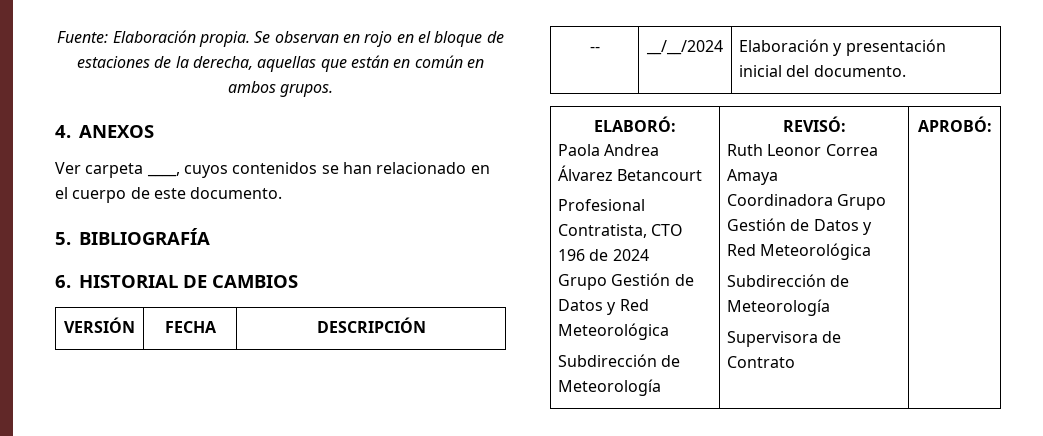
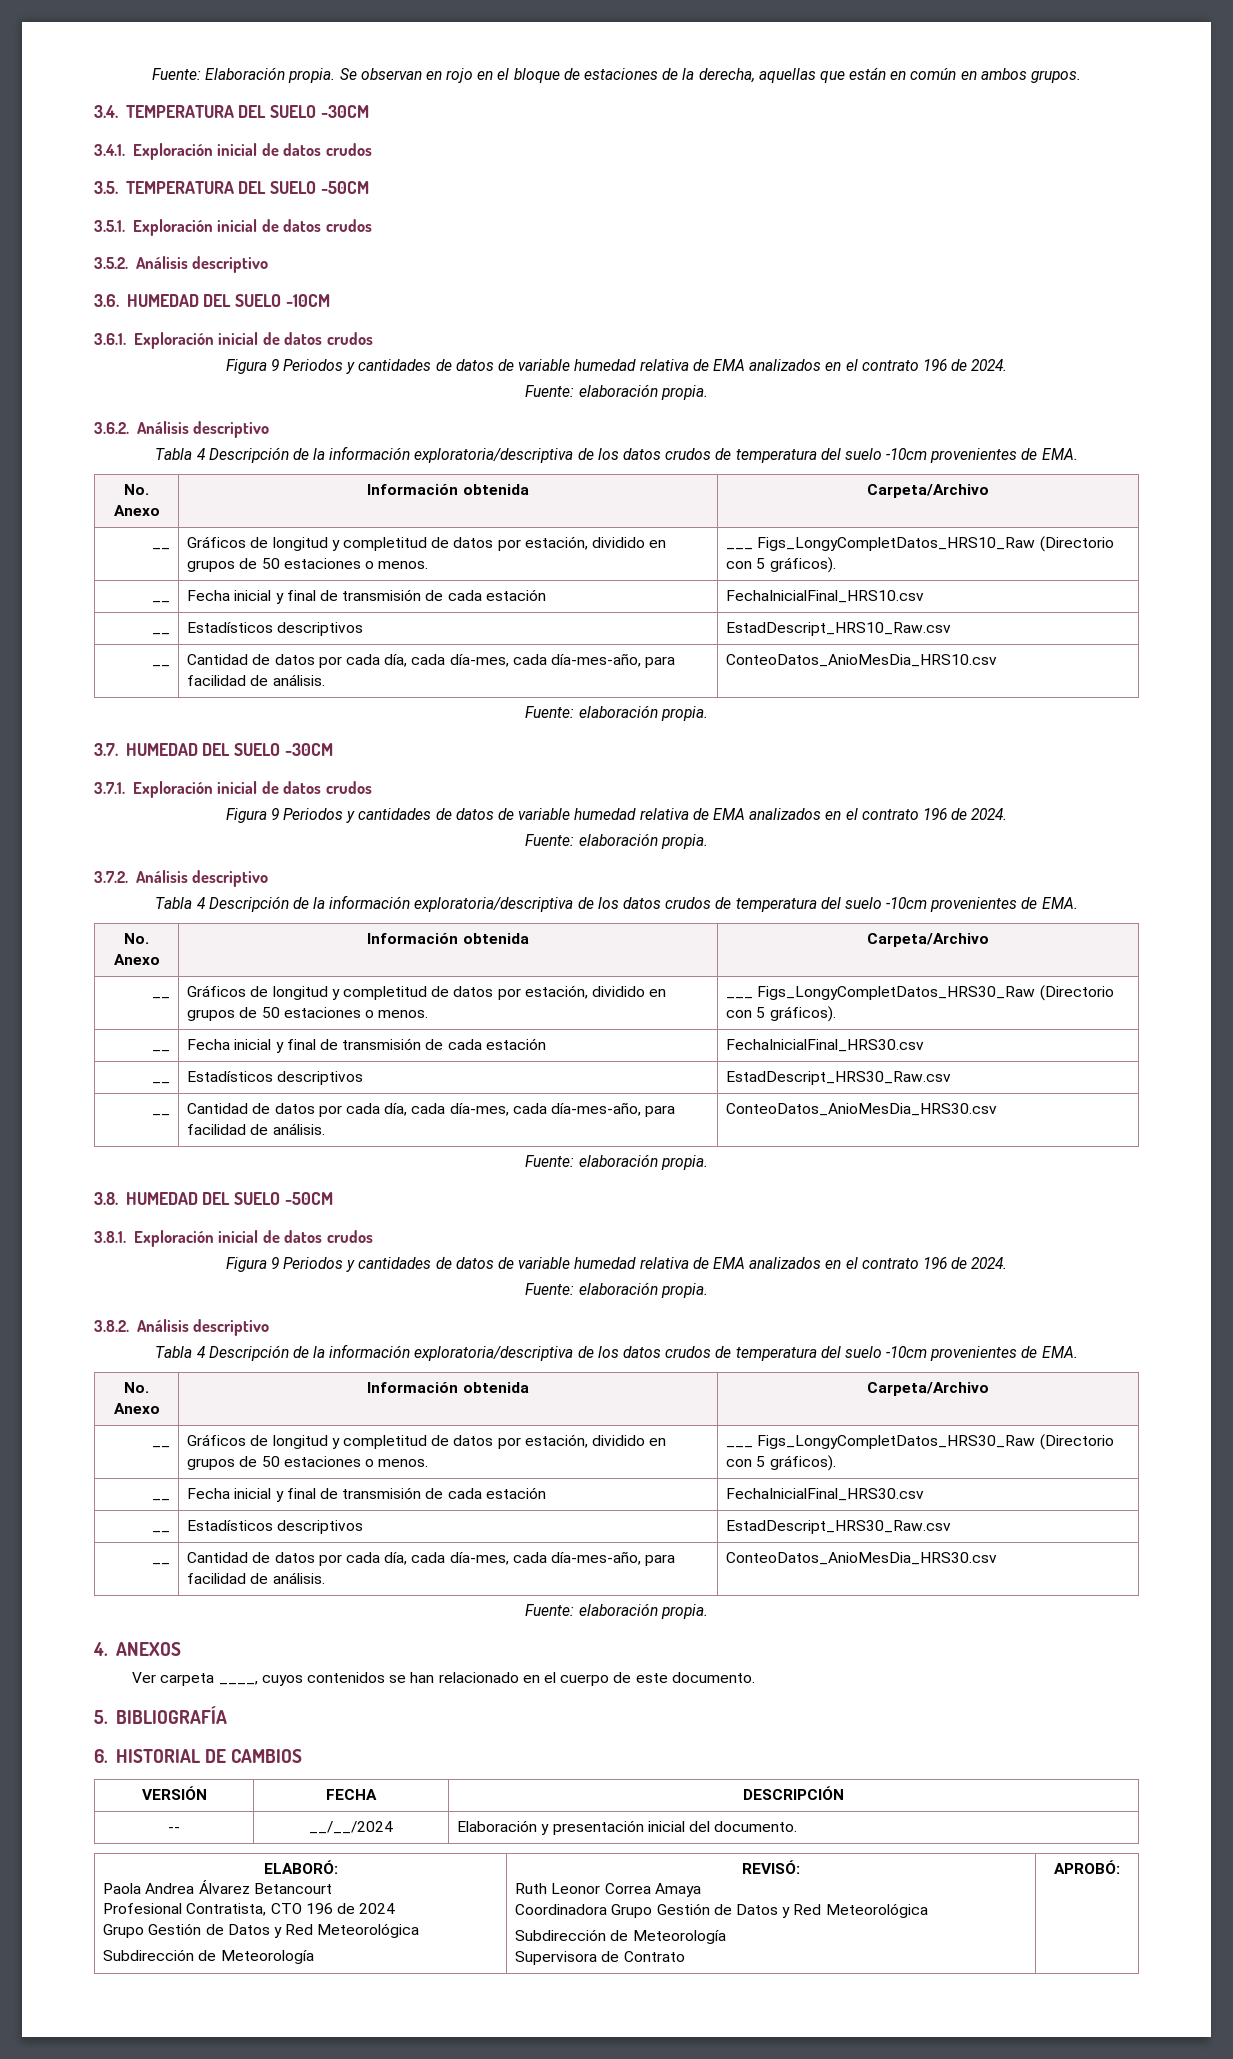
(334, 90) none -> [94,105,369,118] [94,143,372,160] [94,181,369,194] [94,219,372,236] [94,256,269,273] [94,294,330,307] [94,332,373,349] [225,359,1008,374] [525,384,708,400] [94,421,270,438] [155,446,1078,463] [124,484,149,495] [113,505,160,516] [367,484,529,495] [867,484,989,498] [151,548,170,550] [187,536,667,551] [187,558,429,572] [726,536,1114,552] [726,557,836,573] [151,601,170,603] [187,589,546,604] [726,590,925,603] [151,633,170,635] [187,622,364,636] [726,622,952,636] [151,665,170,667] [187,653,676,668] [187,674,325,686] [726,654,998,667] [525,705,708,721] [94,743,333,756] [94,781,372,798] [225,808,1008,823] [525,833,708,849] [94,870,269,887] [155,895,1078,912] [124,933,149,944] [113,954,160,965] [367,933,529,944] [867,933,989,947] [151,997,170,999] [187,985,667,1000] [187,1007,429,1021] [726,985,1114,1001] [726,1006,836,1022] [151,1050,170,1052] [187,1038,546,1053] [726,1039,925,1052] [151,1082,170,1084] [187,1071,364,1085] [726,1071,952,1085] [151,1114,170,1116] [187,1102,676,1117] [187,1123,325,1135] [726,1103,998,1116] [525,1154,708,1170] [94,1192,333,1205] [94,1230,373,1247] [225,1257,1008,1272] [525,1282,708,1298] [94,1319,270,1336] [155,1344,1078,1361] [124,1382,149,1393] [113,1403,160,1414] [367,1382,529,1393] [867,1382,989,1396] [151,1446,170,1448] [187,1434,667,1449] [187,1456,429,1470] [726,1434,1114,1450] [726,1455,836,1471] [151,1499,170,1501] [187,1487,546,1502] [726,1488,925,1501] [151,1531,170,1533] [187,1520,364,1534] [726,1520,952,1534] [151,1563,170,1565] [187,1551,676,1566] [187,1572,325,1584] [726,1552,998,1565] [525,1603,708,1619] // 3.4. TEMPERATURA DEL SUELO -30CM // 3.4.1. Exploración inicial de datos crudos // 3.5. TEMPERATURA DEL SUELO -50CM // 3.5.1. Exploración inicial de datos crudos // 3.5.2. Análisis descriptivo // 3.6. HUMEDAD DEL SUELO -10CM // 3.6.1. Exploración inicial de datos crudos // Figura 9 Periodos y cantidades de datos de variable humedad relativa de EMA analizados en el contrato 196 de 2024. // Fuente: elaboración propia. // 3.6.2. Análisis descriptivo // Tabla 4 Descripción de la información exploratoria/descriptiva de los datos crudos de temperatura del suelo -10cm provenientes de EMA. // No. Anexo | Información obtenida | Carpeta/Archivo // __ | Gráficos de longitud y completitud de datos por estación, dividido en grupos de 50 estaciones o menos. | ___ Figs_LongyCompletDatos_HRS10_Raw (Directorio con 5 gráficos). // __ | Fecha inicial y final de transmisión de cada estación | FechaInicialFinal_HRS10.csv // __ | Estadísticos descriptivos | EstadDescript_HRS10_Raw.csv // __ | Cantidad de datos por cada día, cada día-mes, cada día-mes-año, para facilidad de análisis. | ConteoDatos_AnioMesDia_HRS10.csv // Fuente: elaboración propia. // 3.7. HUMEDAD DEL SUELO -30CM // 3.7.1. Exploración inicial de datos crudos // Figura 9 Periodos y cantidades de datos de variable humedad relativa de EMA analizados en el contrato 196 de 2024. // Fuente: elaboración propia. // 3.7.2. Análisis descriptivo // Tabla 4 Descripción de la información exploratoria/descriptiva de los datos crudos de temperatura del suelo -10cm provenientes de EMA. // No. Anexo | Información obtenida | Carpeta/Archivo // __ | Gráficos de longitud y completitud de datos por estación, dividido en grupos de 50 estaciones o menos. | ___ Figs_LongyCompletDatos_HRS30_Raw (Directorio con 5 gráficos). // __ | Fecha inicial y final de transmisión de cada estación | FechaInicialFinal_HRS30.csv // __ | Estadísticos descriptivos | EstadDescript_HRS30_Raw.csv // __ | Cantidad de datos por cada día, cada día-mes, cada día-mes-año, para facilidad de análisis. | ConteoDatos_AnioMesDia_HRS30.csv // Fuente: elaboración propia. // 3.8. HUMEDAD DEL SUELO -50CM // 3.8.1. Exploración inicial de datos crudos // Figura 9 Periodos y cantidades de datos de variable humedad relativa de EMA analizados en el contrato 196 de 2024. // Fuente: elaboración propia. // 3.8.2. Análisis descriptivo // Tabla 4 Descripción de la información exploratoria/descriptiva de los datos crudos de temperatura del suelo -10cm provenientes de EMA. // No. Anexo | Información obtenida | Carpeta/Archivo // __ | Gráficos de longitud y completitud de datos por estación, dividido en grupos de 50 estaciones o menos. | ___ Figs_LongyCompletDatos_HRS30_Raw (Directorio con 5 gráficos). // __ | Fecha inicial y final de transmisión de cada estación | FechaInicialFinal_HRS30.csv // __ | Estadísticos descriptivos | EstadDescript_HRS30_Raw.csv // __ | Cantidad de datos por cada día, cada día-mes, cada día-mes-año, para facilidad de análisis. | ConteoDatos_AnioMesDia_HRS30.csv // Fuente: elaboración propia.

